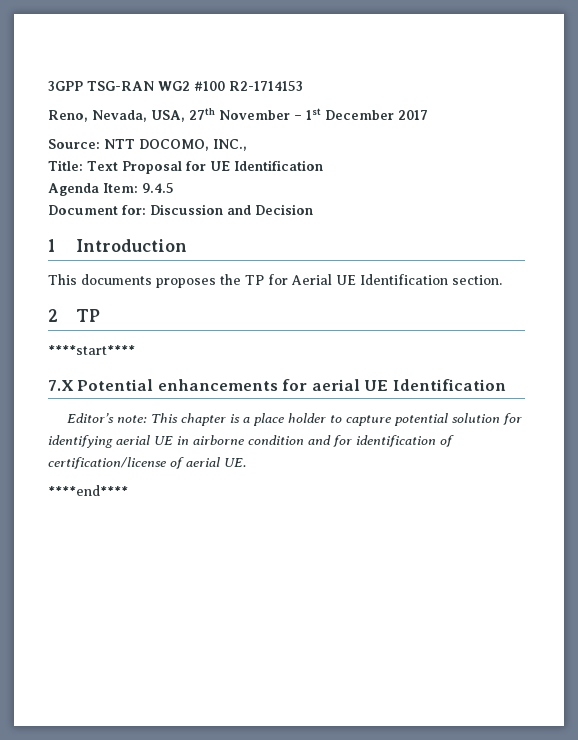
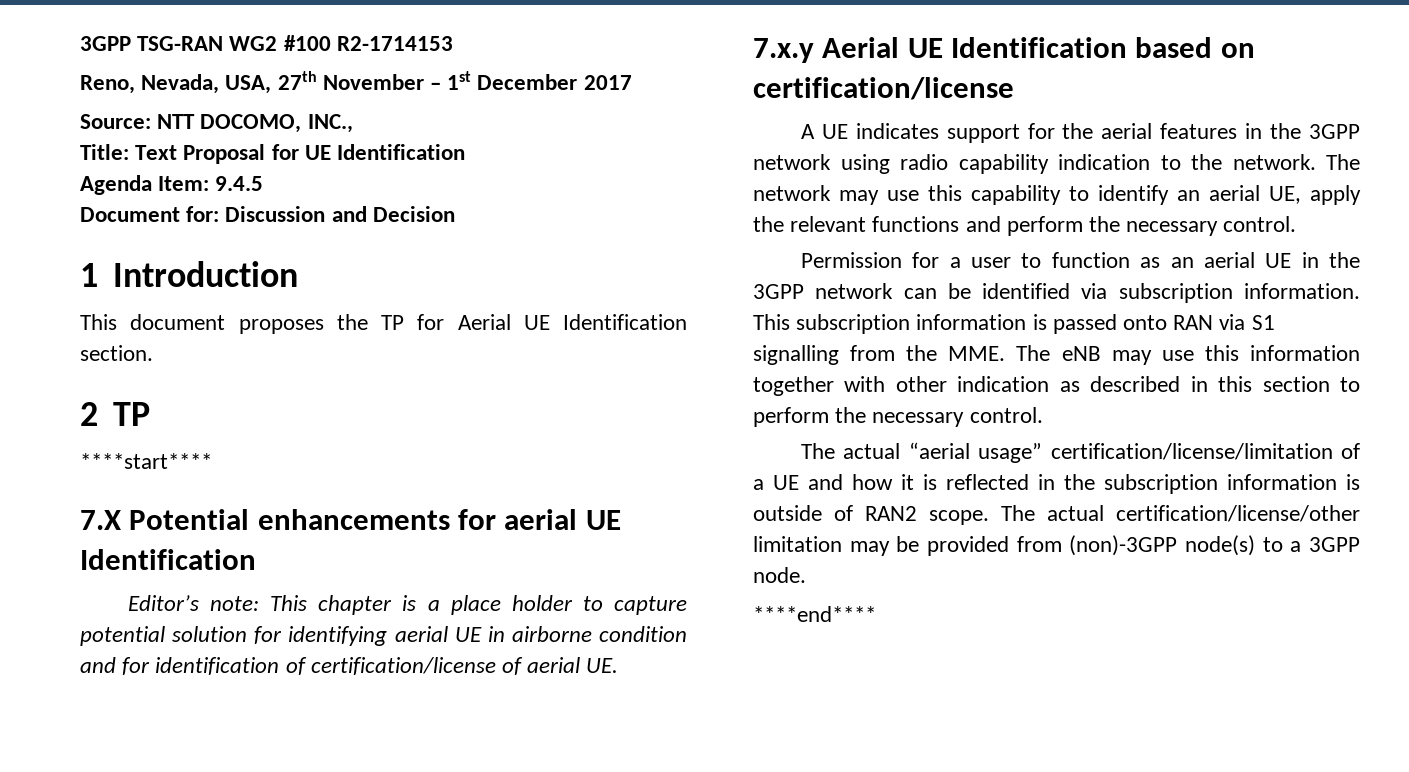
[81,274,152,285] documents -> [130,314,226,330] document
(246, 462) none -> [753,37,1255,63] [753,77,1014,100] [800,123,1360,143] [753,154,1360,174] [753,185,1361,205] [753,216,1297,236] [800,252,1360,268] [753,283,1360,303] [753,314,1275,334] [753,345,1360,365] [753,376,1360,396] [753,407,1043,427] [800,442,1360,463] [753,474,1360,494] [753,505,1360,525] [753,535,1360,556] [753,567,806,583] // 7.x.y Aerial UE Identification based on certification/license // A UE indicates support for the aerial features in the 3GPP network using radio capability indication to the network. The network may use this capability to identify an aerial UE, apply the relevant functions and perform the necessary control. // Permission for a user to function as an aerial UE in the 3GPP network can be identified via subscription information. This subscription information is passed onto RAN via S1 signalling from the MME. The eNB may use this information together with other indication as described in this section to perform the necessary control. // The actual “aerial usage” certification/license/limitation of a UE and how it is reflected in the subscription information is outside of RAN2 scope. The actual certification/license/other limitation may be provided from (non)-3GPP node(s) to a 3GPP node.

